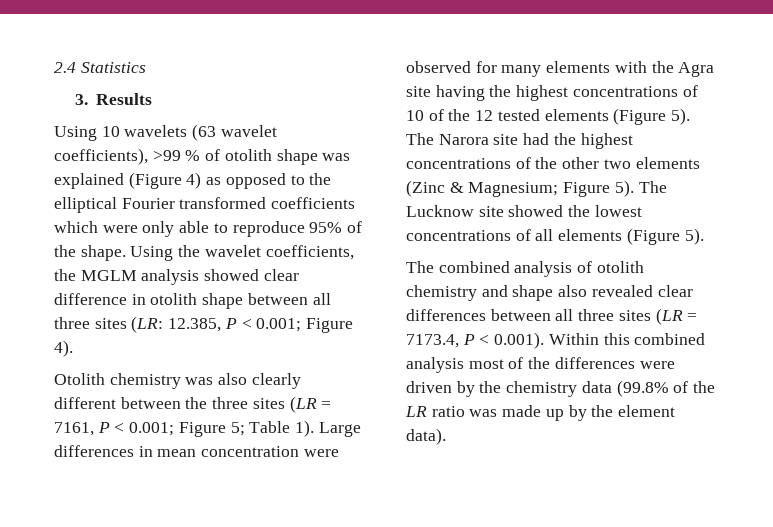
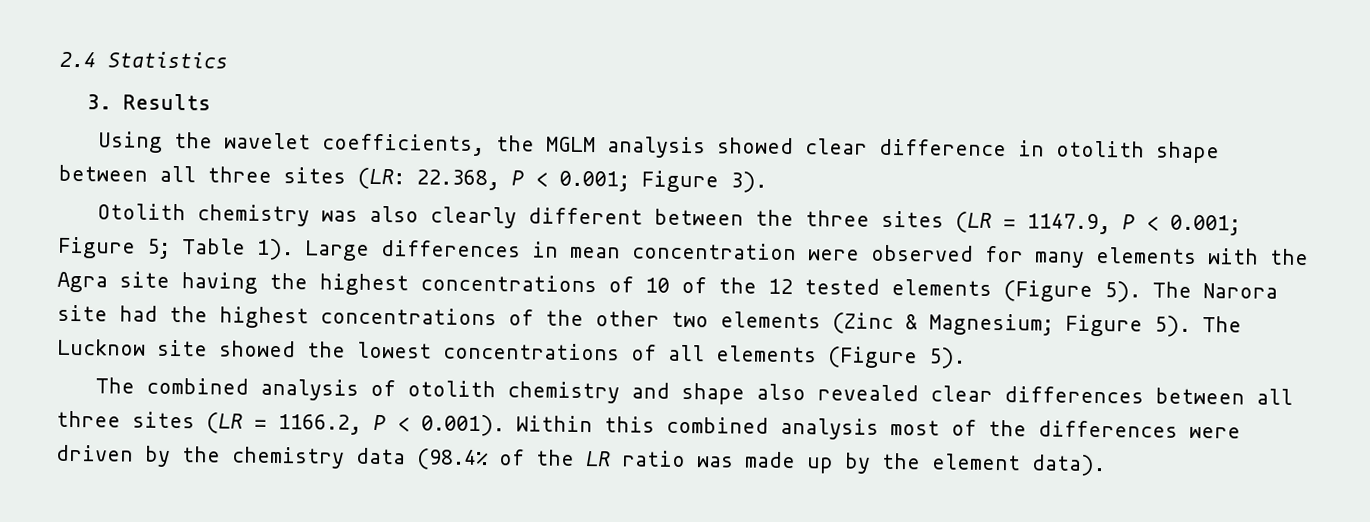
[101,124,277,141] [54,148,351,165] [54,172,332,189] [54,197,356,213] [54,221,363,237] [54,245,174,261] 10 wavelets (63 wavelet coefficients), >99 % of otolith shape was explained (Figure 4) as opposed to the elliptical Fourier transformed coefficients which were only able to reproduce 95% of the shape. Using -> (163, 142) none
[168,318,354,333] [54,340,73,357] 12.385, P < 0.001; Figure 4). -> [416,169,767,193] 22.368, P < 0.001; Figure 3).
[54,422,94,436] 7161, -> [1026,213,1111,235] 1147.9,
[406,334,459,348] 7173.4, -> [278,414,362,435] 1166.2,
[616,380,669,397] (99.8% -> [416,448,489,471] (98.4%

